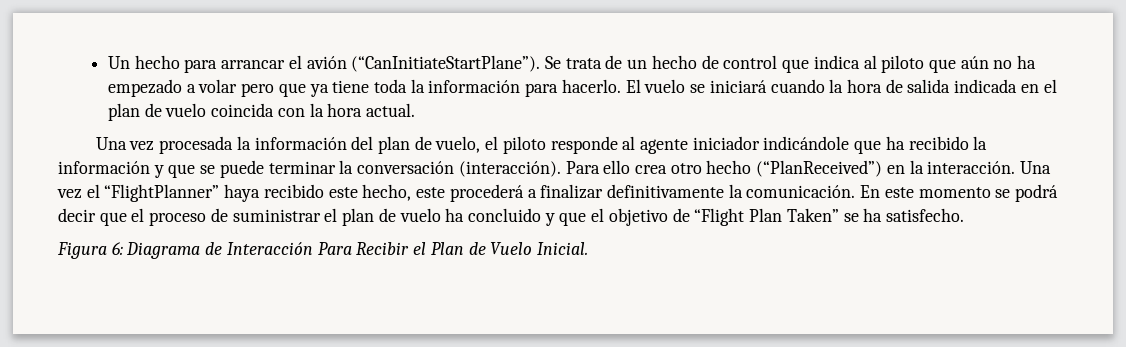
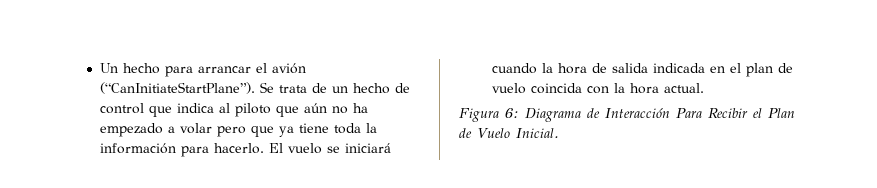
[95,136,988,154] [58,160,1052,178] [57,184,1059,202] [58,208,964,226] // Una vez procesada la información del plan de vuelo, el piloto responde al agente iniciador indicándole que ha recibido la información y que se puede terminar la conversación (interacción). Para ello crea otro hecho (“PlanReceived”) en la interacción. Una vez el “FlightPlanner” haya recibido este hecho, este procederá a finalizar definitivamente la comunicación. En este momento se podrá decir que el proceso de suministrar el plan de vuelo ha concluido y que el objetivo de “Flight Plan Taken” se ha satisfecho. -> (704, 88) none

